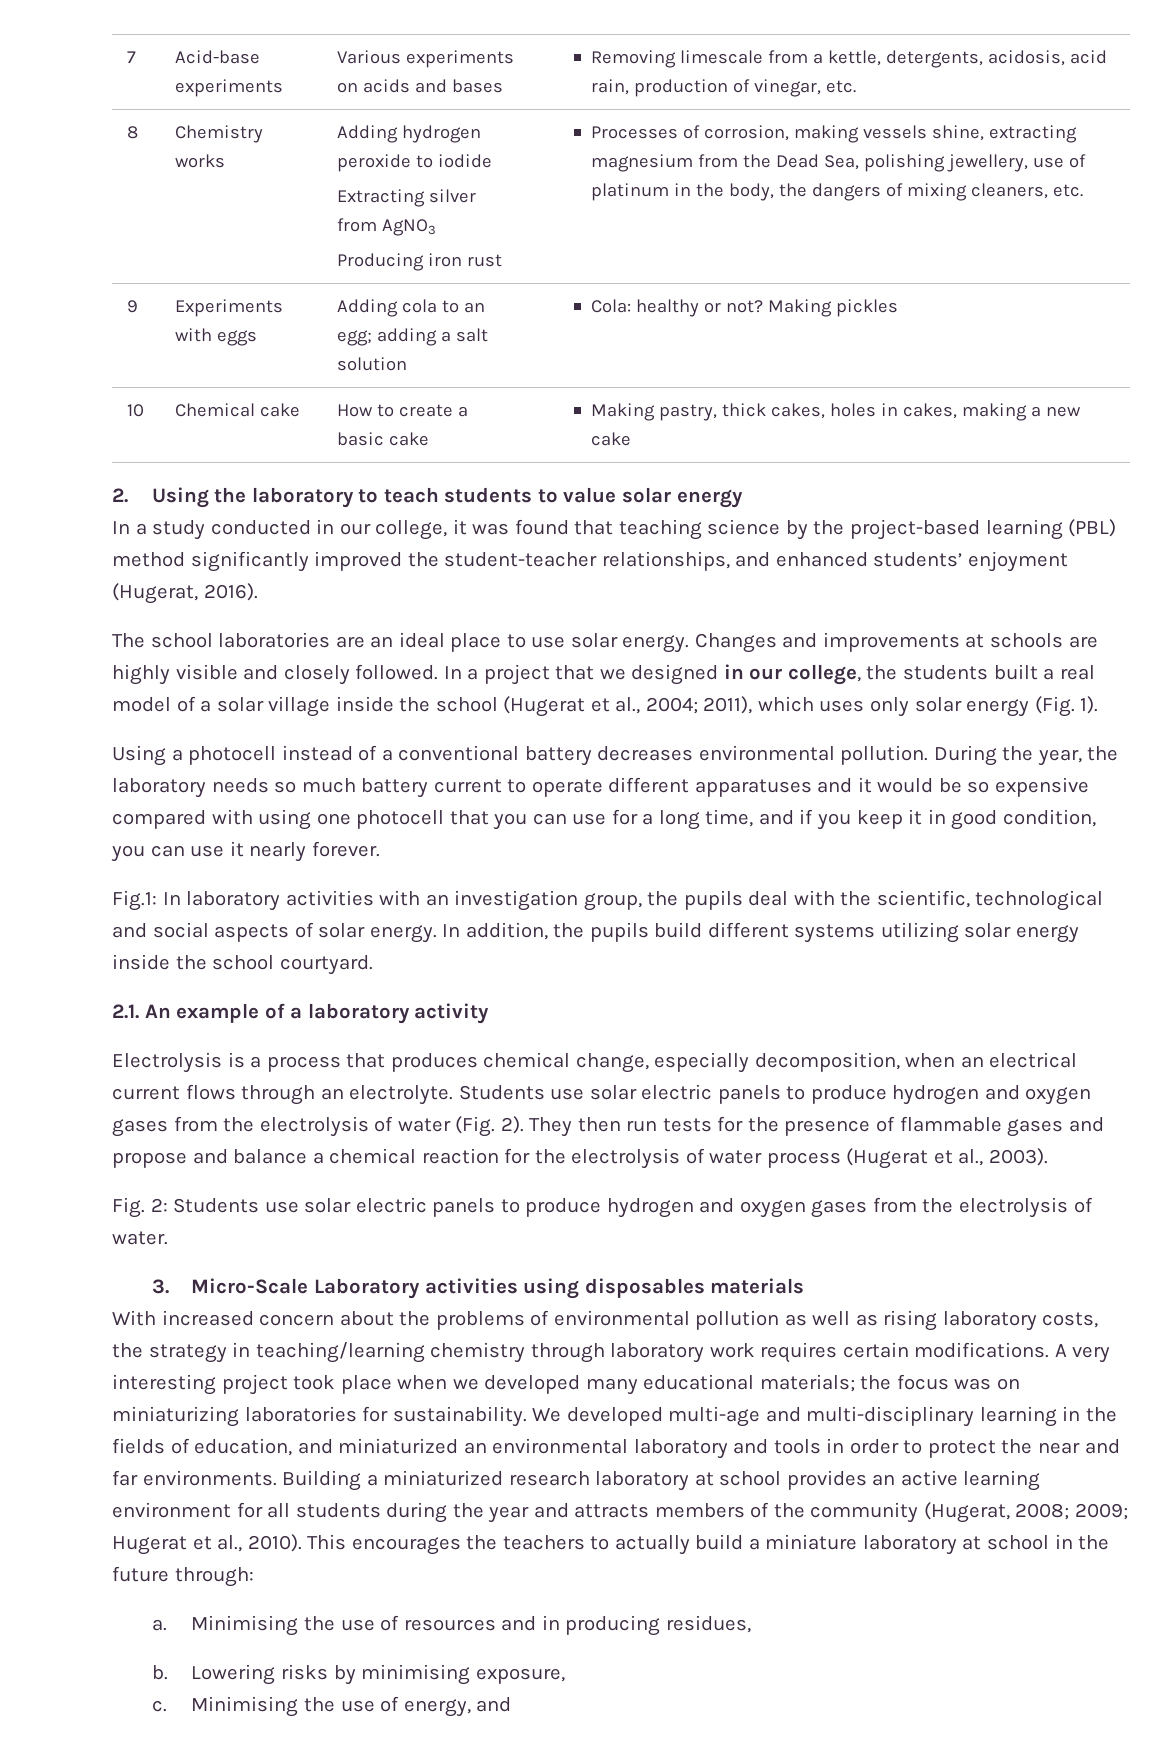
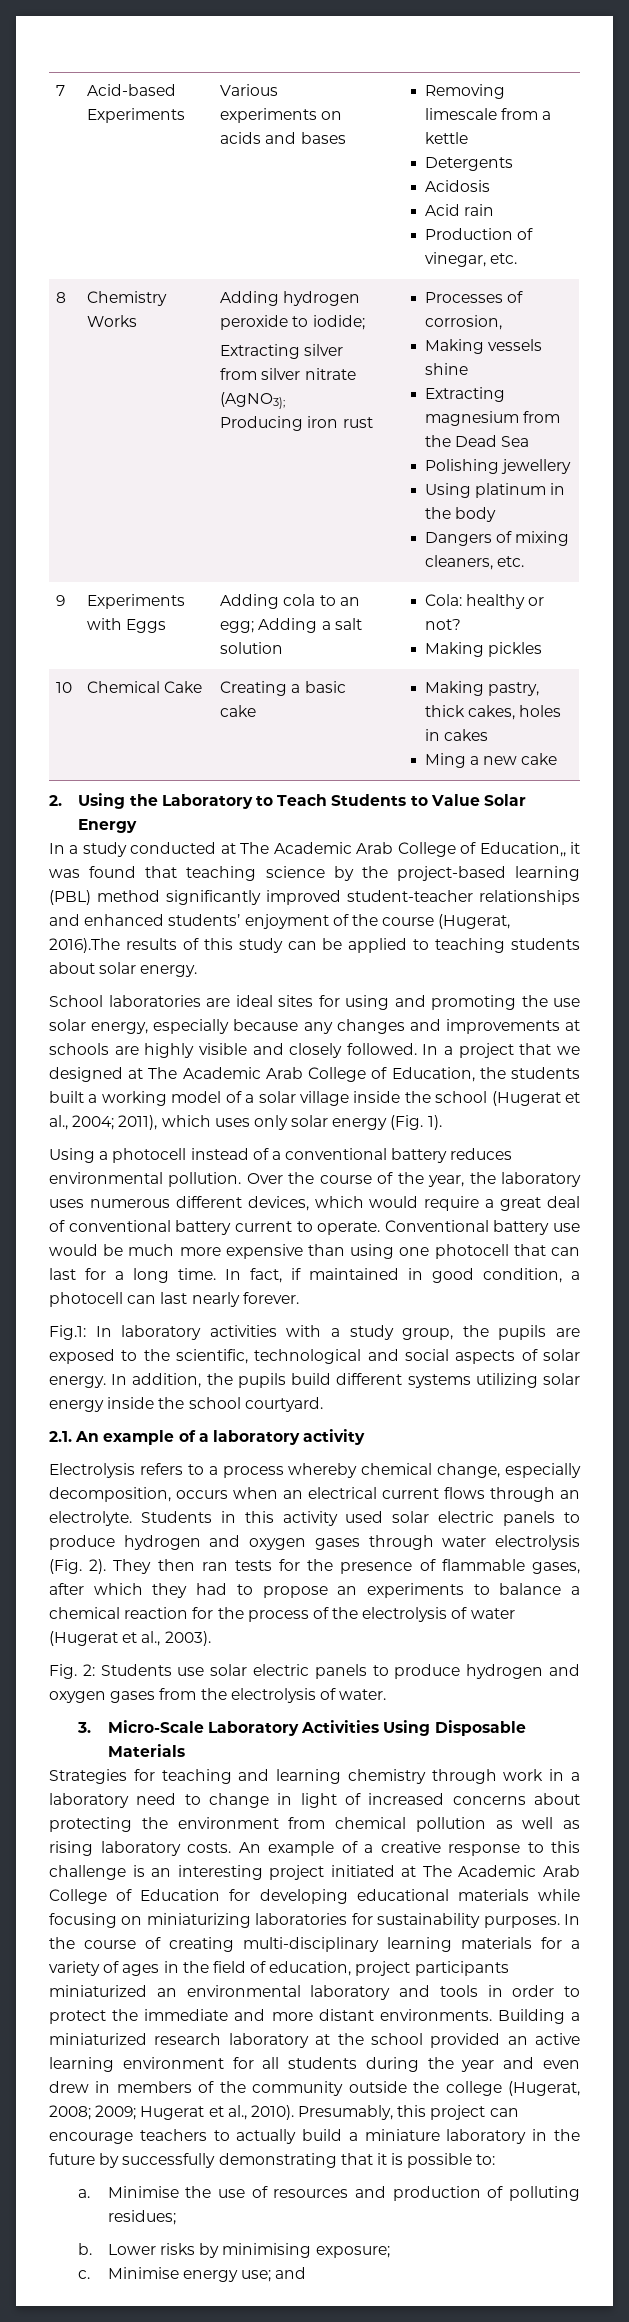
[175,50,261,64] [175,79,284,97] Acid-base experiments -> [87,84,177,96] [87,108,186,123] Acid-based Experiments
[827,50,1107,68] [590,79,728,97] kettle, detergents, acidosis, acid rain, production -> [424,132,468,144] [424,157,513,171] [424,180,490,192] [424,204,495,216] [424,228,513,240] kettle // Detergents // Acidosis // Acid rain // Production
[175,154,226,168] works -> [87,315,138,327] Works
[438,154,493,168] iodide -> [312,315,365,330] iodide;
[382,219,437,236] AgNO3 -> [261,368,356,380] [220,392,286,409] silver nitrate (AgNO3);
[793,125,1077,143] [590,154,1086,172] [590,183,881,201] making vessels shine, extracting magnesium from the Dead Sea, polishing jewellery, use of platinum in the body, the dangers -> [424,339,543,354] [424,363,468,375] [424,387,505,402] [424,411,561,426] [424,435,530,447] [424,459,572,474] [424,483,566,498] [424,507,497,522] [424,532,492,546] // Making vessels shine // Extracting magnesium from the Dead Sea // Polishing jewellery // Using platinum in the body // Dangers
[217,330,258,346] eggs -> [126,619,167,633] Eggs
[377,328,438,346] adding -> [258,618,318,633] Adding
(763, 306) none -> (461, 624) //
[260,403,301,417] [337,404,454,417] cake | How to create -> [164,681,203,693] [220,681,288,696] Cake | Creating
[902,403,1027,421] cakes, making -> [444,729,489,741] [424,753,466,768] cakes // Ming
[251,487,743,508] [112,519,448,540] laboratory to teach students to value solar energy // In a study conducted in our college, -> [161,794,526,809] [78,819,138,833] [49,842,566,857] Laboratory to Teach Students to Value Solar Energy // In a study conducted at The Academic Arab College of Education,,
[407,551,730,571] the student-teacher relationships, -> [347,890,580,905] student-teacher relationships
[112,583,258,604] [112,632,777,653] (Hugerat, 2016). // The school laboratories are an ideal place to use solar energy. Changes -> [332,914,511,929] [49,938,580,953] [49,962,198,977] [49,995,580,1010] [49,1019,405,1034] of the course (Hugerat, 2016).The results of this study can be applied to teaching students about solar energy. // School laboratories are ideal sites for using and promoting the use solar energy, especially because any changes
[723,664,861,685] in our college, -> [128,1067,475,1082] at The Academic Arab College of Education,
[1059,665,1095,680] real -> [101,1091,167,1106] working
[597,746,694,761] decreases -> [450,1148,513,1160] reduces
[933,745,1119,766] [112,777,1090,798] [112,809,1096,830] [111,841,244,862] During the year, the laboratory needs so much battery current to operate different apparatuses and it would be so expensive compared with using one photocell that you can use for a long time, and if you keep it in good condition, you can use it -> [246,1172,582,1187] [49,1196,581,1211] [49,1220,580,1235] [49,1244,580,1259] [49,1268,580,1283] [49,1292,188,1307] Over the course of the year, the laboratory uses numerous different devices, which would require a great deal of conventional battery current to operate. Conventional battery use would be much more expensive than using one photocell that can last for a long time. In fact, if maintained in good condition, a photocell can last
[425,890,579,911] an investigation -> [331,1325,394,1340] a study
[748,890,835,906] deal with -> [556,1328,581,1337] [49,1349,138,1364] are exposed to
[227,1052,478,1072] is a process that produces -> [139,1463,358,1478] refers to a process whereby
(900, 1062) none -> [176,1490,228,1499] occurs
[550,1084,1092,1105] [112,1116,451,1137] use solar electric panels to produce hydrogen and oxygen gases from the electrolysis of water -> [220,1511,581,1526] [49,1535,580,1550] in this activity used solar electric panels to produce hydrogen and oxygen gases through water electrolysis
[626,1120,658,1132] run -> [201,1562,228,1571] ran
[1007,1117,1104,1137] [112,1149,228,1168] gases and propose and -> [532,1562,580,1574] [49,1583,490,1598] gases, after which they had to propose an experiments to
[571,1148,841,1169] electrolysis of water process -> [247,1607,515,1622] process of the electrolysis of water
[424,1278,805,1299] [112,1310,690,1330] activities using disposables materials // With increased concern about the problems of environmental -> [301,1720,526,1736] [107,1744,185,1757] [49,1769,580,1784] [49,1793,580,1808] [49,1817,406,1832] Activities Using Disposable Materials // Strategies for teaching and learning chemistry through work in a laboratory need to change in light of increased concerns about protecting the environment from chemical
[1042,1312,1099,1328] [112,1342,1111,1363] [112,1374,1020,1395] [112,1406,1117,1427] [112,1438,165,1454] costs, the strategy in teaching/learning chemistry through laboratory work requires certain modifications. A very interesting project took place when we developed many educational materials; the focus was on miniaturizing laboratories for sustainability. We developed multi-age and multi-disciplinary learning in the fields -> [187,1841,580,1856] [49,1865,580,1880] [49,1889,580,1904] [49,1913,580,1928] [49,1937,580,1952] [49,1961,246,1976] costs. An example of a creative response to this challenge is an interesting project initiated at The Academic Arab College of Education for developing educational materials while focusing on miniaturizing laboratories for sustainability purposes. In the course of creating multi-disciplinary learning materials for a variety of ages in the field
[297,1439,333,1454] and -> [355,1961,509,1976] project participants
[1038,1439,1120,1454] [112,1470,138,1486] near and far -> [144,2009,374,2021] immediate and more distant
[719,1470,867,1490] school provides -> [337,2033,501,2048] the school provided
[574,1504,650,1518] attracts -> [543,2060,580,2069] [49,2081,111,2093] even drew in
(919, 1512) none -> [348,2081,502,2096] outside the college
[307,1534,498,1555] This encourages the -> [298,2105,519,2120] [49,2132,133,2144] Presumably, this project can encourage
[962,1535,1050,1550] at school -> (527, 2136) none
[174,1567,254,1587] through: -> [99,2153,496,2168] by successfully demonstrating that it is possible to:
[191,1615,299,1636] Minimising -> [107,2186,179,2198] Minimise
[541,1615,751,1636] in producing residues, -> [392,2186,580,2201] [107,2210,176,2225] production of polluting residues;
[191,1664,276,1685] Lowering -> [107,2244,156,2255] Lower
[475,1668,565,1684] exposure, -> [315,2246,390,2258] exposure;
[191,1696,471,1717] Minimising the use of energy, -> [107,2267,272,2282] Minimise energy use;

